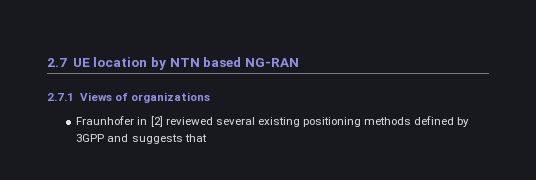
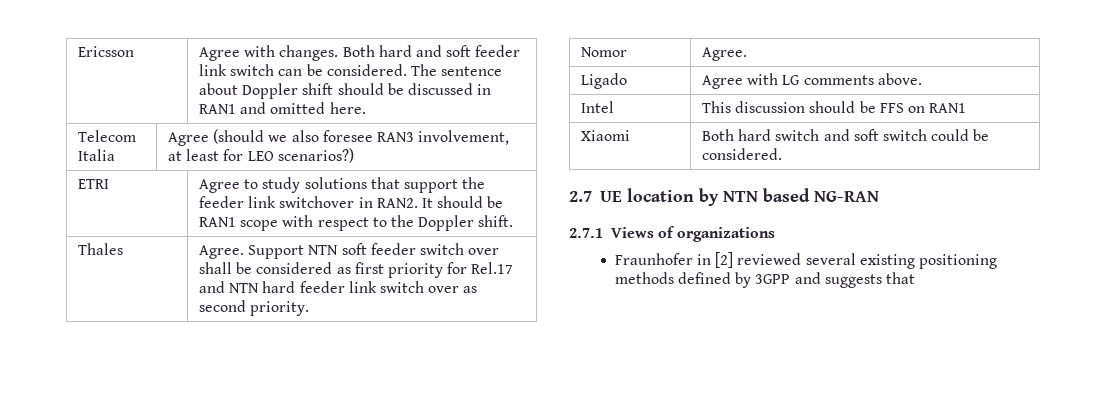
(47, 62) none -> [77,46,134,57] [198,45,521,61] [198,64,503,76] [198,83,492,99] [198,102,366,114] [77,130,136,142] [77,149,115,161] [167,129,510,146] [167,148,354,163] [77,179,109,189] [198,177,486,193] [198,196,504,208] [198,215,514,231] [77,243,123,255] [198,243,500,259] [198,262,514,278] [198,281,478,293] [198,300,310,316] [580,47,627,57] [701,47,747,61] [580,73,627,89] [701,73,922,89] [580,101,614,113] [701,101,967,113] [580,130,630,141] [701,129,990,141] [701,148,782,160] Ericsson | Agree with changes. Both hard and soft feeder link switch can be considered. The sentence about Doppler shift should be discussed in RAN1 and omitted here. // Telecom Italia | Agree (should we also foresee RAN3 involvement, at least for LEO scenarios?) // ETRI | Agree to study solutions that support the feeder link switchover in RAN2. It should be RAN1 scope with respect to the Doppler shift. // Thales | Agree. Support NTN soft feeder switch over shall be considered as first priority for Rel.17 and NTN hard feeder link switch over as second priority. // Nomor | Agree. // Ligado | Agree with LG comments above. // Intel | This discussion should be FFS on RAN1 // Xiaomi | Both hard switch and soft switch could be considered. //

